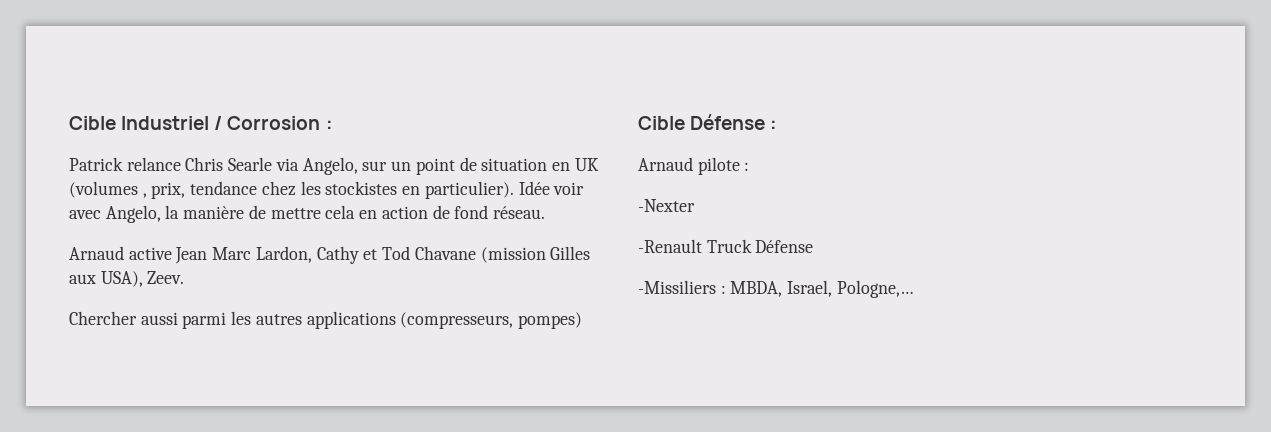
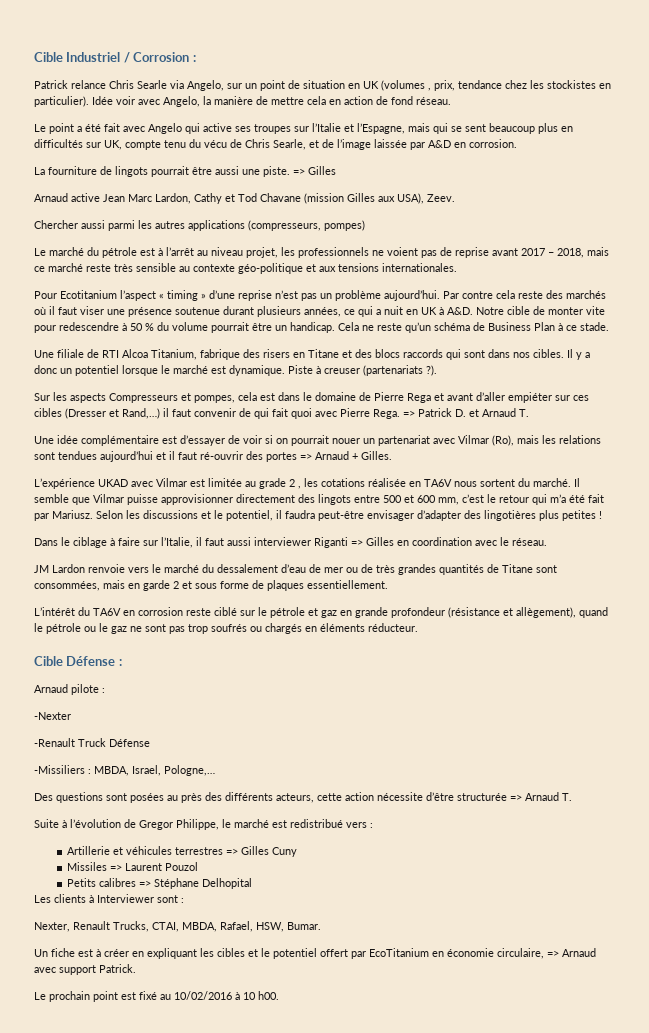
(545, 212) none -> [34,123,573,134] [34,139,517,150] [34,166,336,177] // Le point a été fait avec Angelo qui active ses troupes sur l’Italie et l’Espagne, mais qui se sent beaucoup plus en difficultés sur UK, compte tenu du vécu de Chris Searle, et de l’image laissée par A&D en corrosion. // La fourniture de lingots pourrait être aussi une piste. => Gilles
(583, 320) none -> [34,247,609,258] [34,263,457,274] [34,290,606,301] [34,306,605,317] [34,322,609,333] [34,349,590,360] [34,365,437,376] [34,392,589,403] [34,408,529,419] [34,435,601,446] [34,451,392,462] [34,478,580,489] [34,494,604,505] [34,510,602,521] [34,537,547,548] [34,564,557,575] [34,580,388,591] [34,607,608,618] [34,623,418,634] // Le marché du pétrole est à l’arrêt au niveau projet, les professionnels ne voient pas de reprise avant 2017 – 2018, mais ce marché reste très sensible au contexte géo-politique et aux tensions internationales. // Pour Ecotitanium l’aspect « timing » d’une reprise n’est pas un problème aujourd’hui. Par contre cela reste des marchés où il faut viser une présence soutenue durant plusieurs années, ce qui a nuit en UK à A&D. Notre cible de monter vite pour redescendre à 50 % du volume pourrait être un handicap. Cela ne reste qu’un schéma de Business Plan à ce stade. // Une filiale de RTI Alcoa Titanium, fabrique des risers en Titane et des blocs raccords qui sont dans nos cibles. Il y a donc un potentiel lorsque le marché est dynamique. Piste à creuser (partenariats ?). // Sur les aspects Compresseurs et pompes, cela est dans le domaine de Pierre Rega et avant d’aller empiéter sur ces cibles (Dresser et Rand,…) il faut convenir de qui fait quoi avec Pierre Rega. => Patrick D. et Arnaud T. // Une idée complémentaire est d’essayer de voir si on pourrait nouer un partenariat avec Vilmar (Ro), mais les relations sont tendues aujourd’hui et il faut ré-ouvrir des portes => Arnaud + Gilles. // L’expérience UKAD avec Vilmar est limitée au grade 2 , les cotations réalisée en TA6V nous sortent du marché. Il semble que Vilmar puisse approvisionner directement des lingots entre 500 et 600 mm, c’est le retour qui m’a été fait par Mariusz. Selon les discussions et le potentiel, il faudra peut-être envisager d’adapter des lingotières plus petites ! // Dans le ciblage à faire sur l’Italie, il faut aussi interviewer Riganti => Gilles en coordination avec le réseau. // JM Lardon renvoie vers le marché du dessalement d’eau de mer ou de très grandes quantités de Titane sont consommées, mais en garde 2 et sous forme de plaques essentiellement. // L’intérêt du TA6V en corrosion reste ciblé sur le pétrole et gaz en grande profondeur (résistance et allègement), quand le pétrole ou le gaz ne sont pas trop soufrés ou chargés en éléments réducteur.
(914, 289) none -> [34,792,572,803] [34,819,373,830] [66,846,297,857] [66,862,198,871] [66,878,252,889] [34,894,184,903] [34,921,321,932] [34,948,596,959] [34,964,136,975] [34,991,279,1002] // Des questions sont posées au près des différents acteurs, cette action nécessite d’être structurée => Arnaud T. // Suite à l’évolution de Gregor Philippe, le marché est redistribué vers : // Artillerie et véhicules terrestres => Gilles Cuny // Missiles => Laurent Pouzol // Petits calibres => Stéphane Delhopital // Les clients à Interviewer sont : // Nexter, Renault Trucks, CTAI, MBDA, Rafael, HSW, Bumar. // Un fiche est à créer en expliquant les cibles et le potentiel offert par EcoTitanium en économie circulaire, => Arnaud avec support Patrick. // Le prochain point est fixé au 10/02/2016 à 10 h00.

